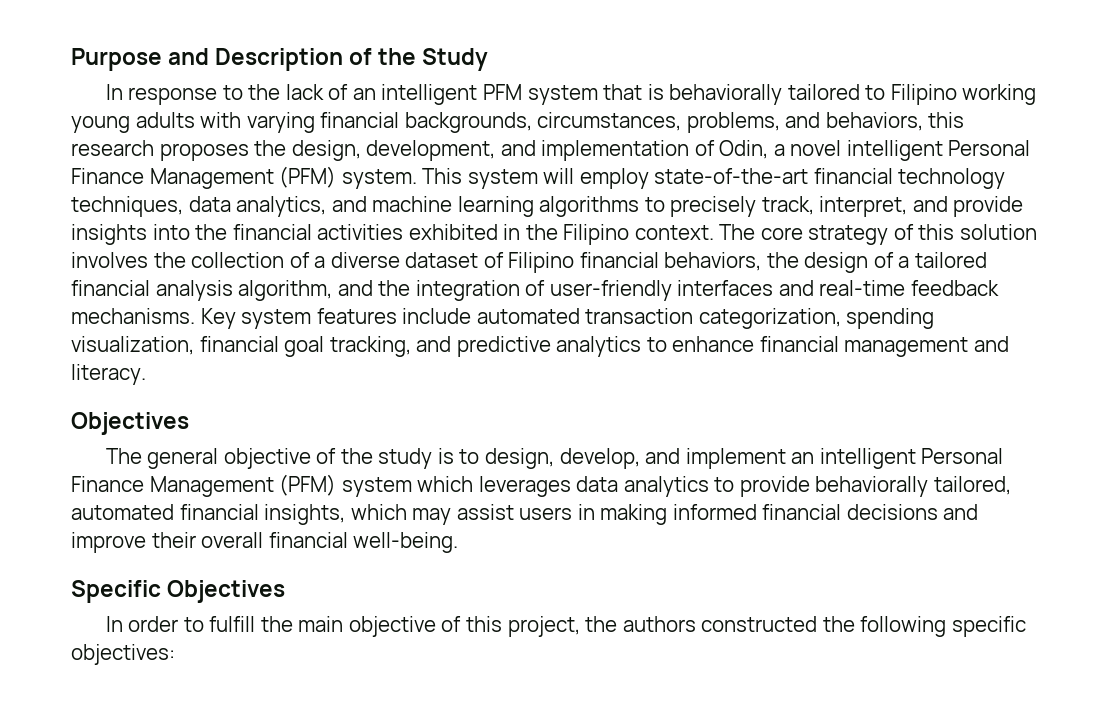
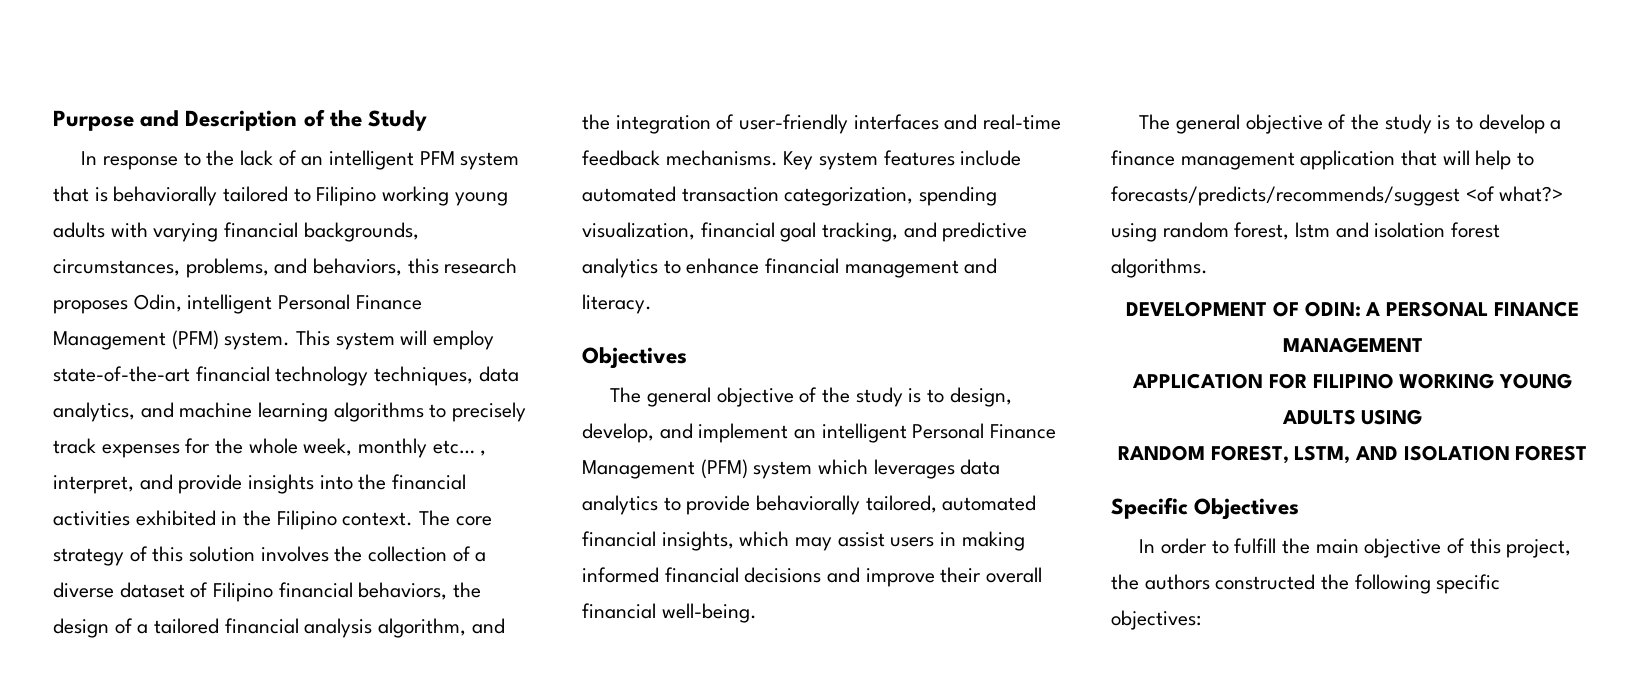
[254,140,842,161] the design, development, and implementation of Odin, a novel -> [133,294,182,312] Odin,
[761,196,814,215] track, -> [53,438,487,458] track expenses for the whole week, monthly etc… ,
(459, 542) none -> [1139,114,1562,134] [1111,150,1535,170] [1111,186,1564,206] [1111,222,1501,242] [1111,258,1208,278] [1126,301,1579,317] [1282,337,1423,353] [1132,373,1572,389] [1281,409,1423,425] [1117,445,1588,464] // The general objective of the study is to develop a finance management application that will help to forecasts/predicts/recommends/suggest <of what?> using random forest, lstm and isolation forest algorithms. // DEVELOPMENT OF ODIN: A PERSONAL FINANCE MANAGEMENT // APPLICATION FOR FILIPINO WORKING YOUNG ADULTS USING // RANDOM FOREST, LSTM, AND ISOLATION FOREST

